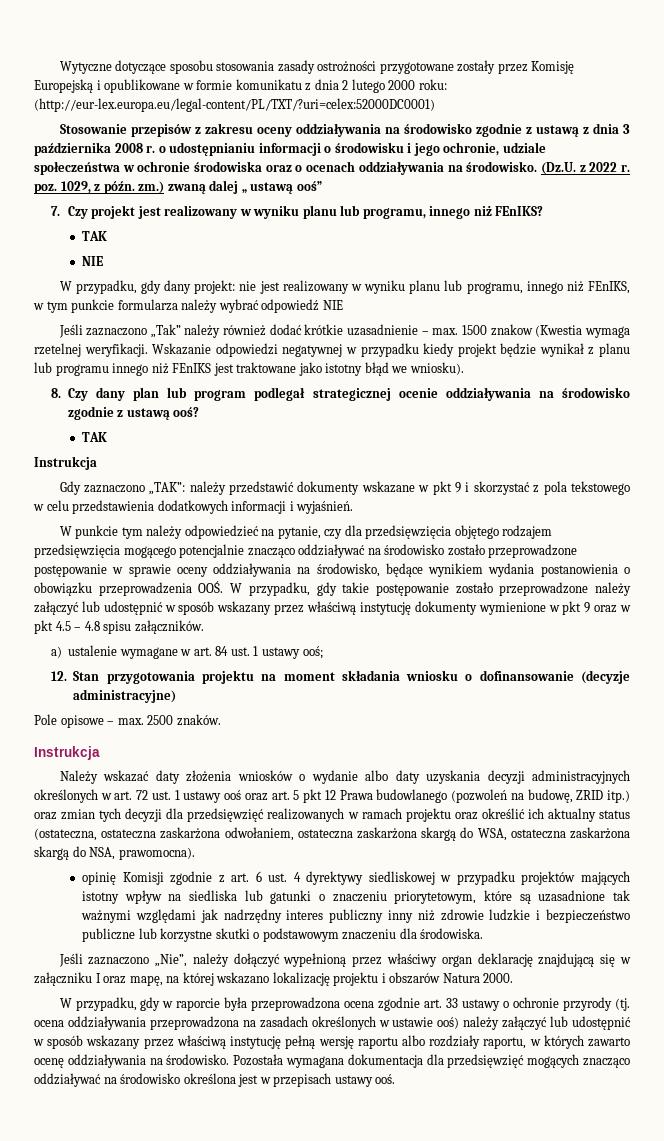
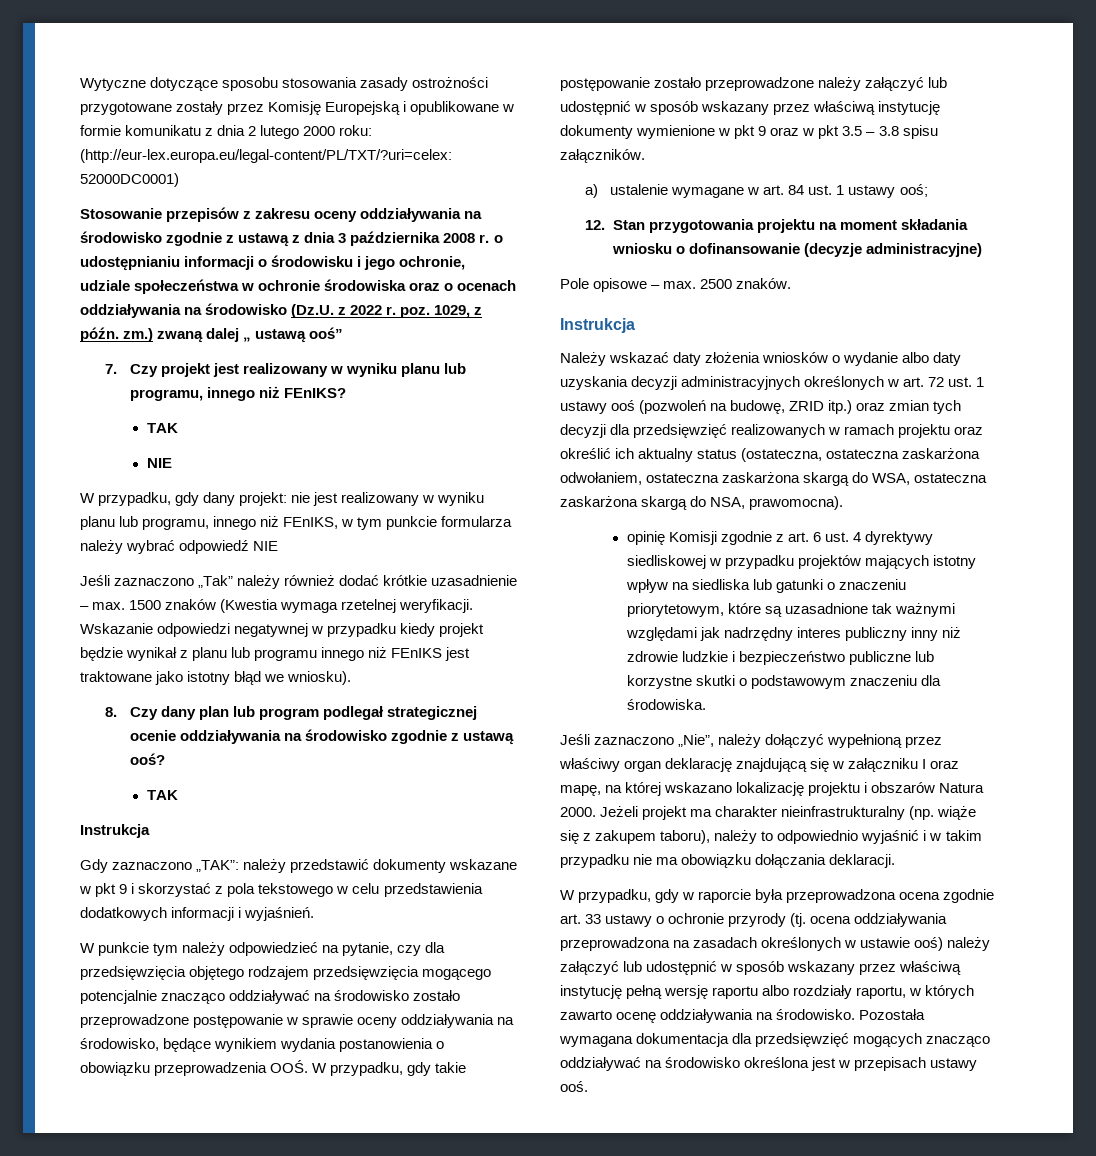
[466,161,538,172] środowisko. -> [205,303,288,315] środowisko
[490,324,533,336] znakow -> [165,599,217,610] znaków
[55,621,100,631] 4.5 – 4.8 -> [842,126,899,136] 3.5 – 3.8
[244,789,448,803] oraz art. 5 pkt 12 Prawa budowlanego -> (636, 405) none
(514, 978) none -> [600,806,977,820] [560,830,982,844] [560,854,896,868] Jeżeli projekt ma charakter nieinfrastrukturalny (np. wiąże się z zakupem taboru), należy to odpowiednio wyjaśnić i w takim przypadku nie ma obowiązku dołączania deklaracji.

